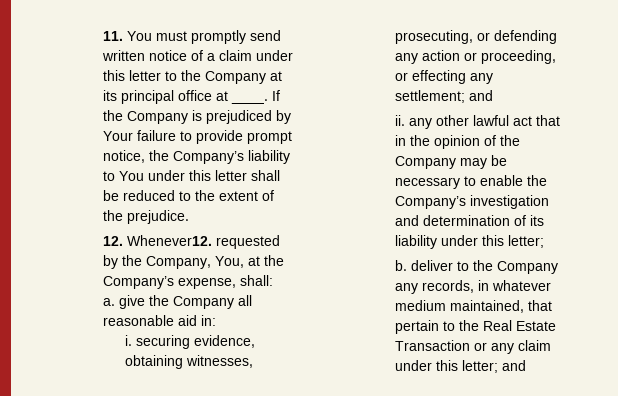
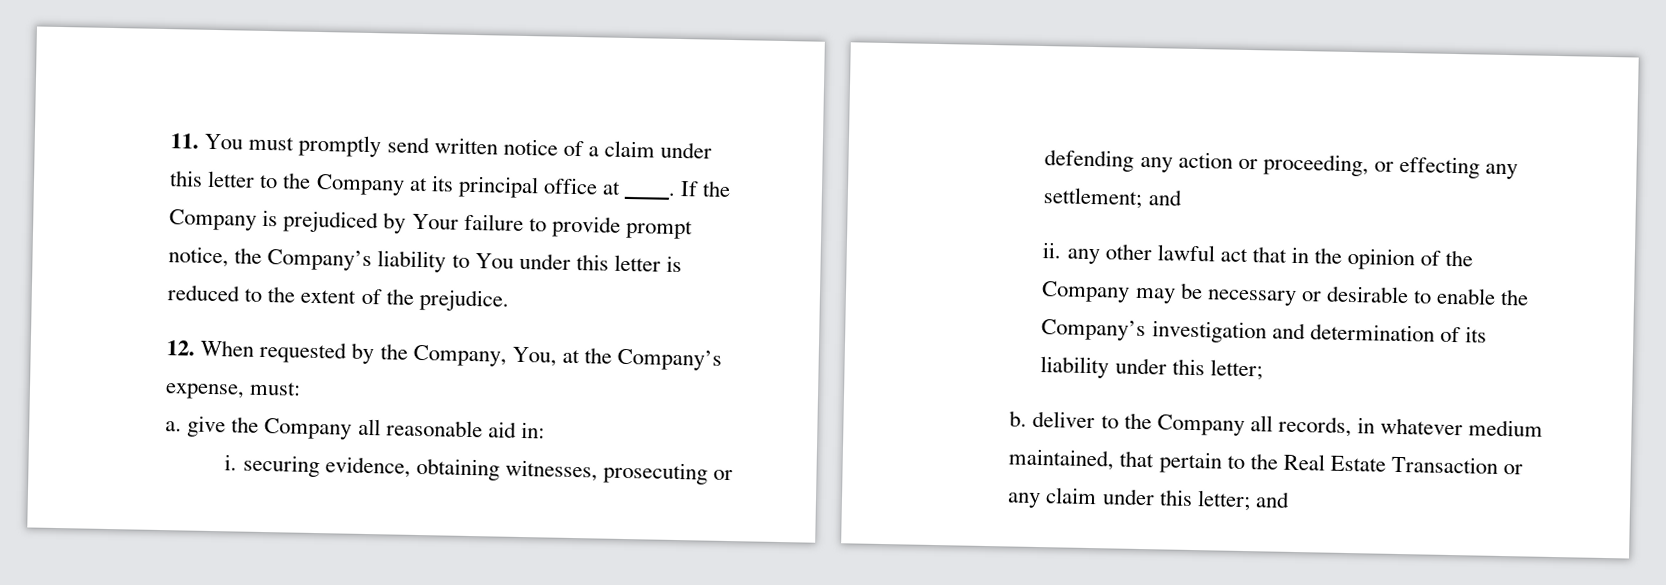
[251,170,281,181] [103,190,120,201] shall be -> [665,255,682,273] is
[127,235,213,246] Whenever12. -> [200,339,255,357] When
[240,275,274,286] shall: -> [249,381,302,396] must:
[395,30,474,44] prosecuting, -> [602,461,708,485] prosecuting
(461, 183) none -> [1300,285,1409,304] or desirable
[395,283,419,294] any -> [1249,415,1273,432] all

